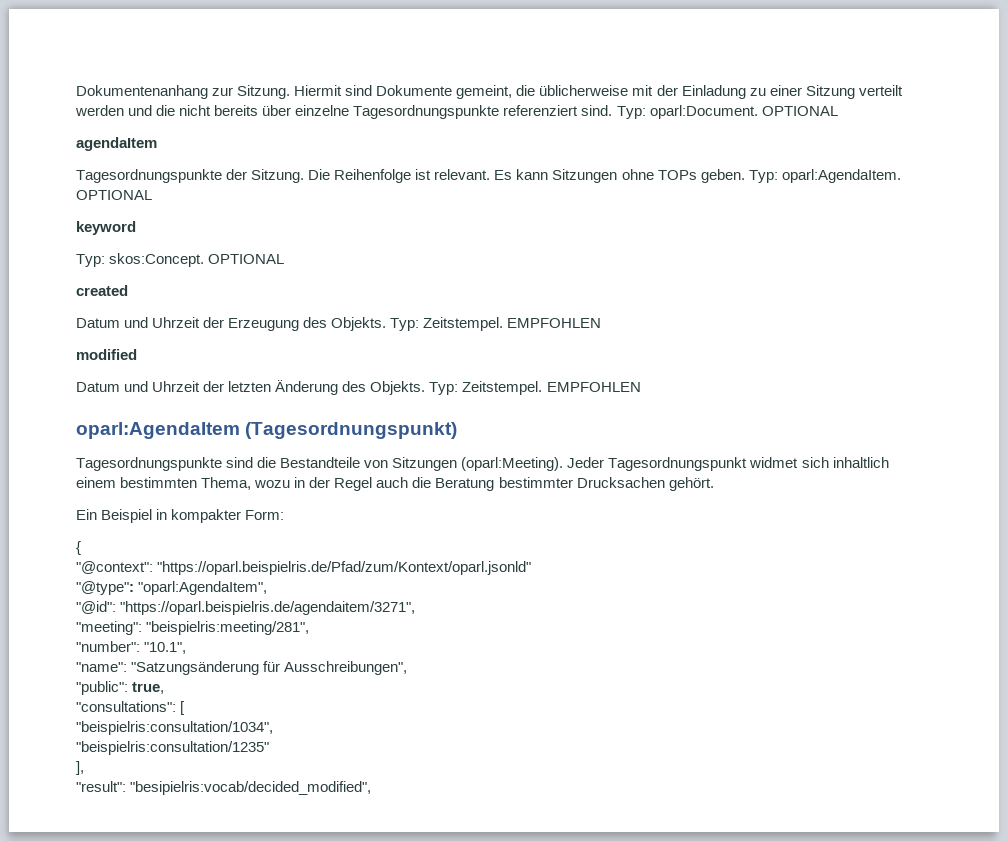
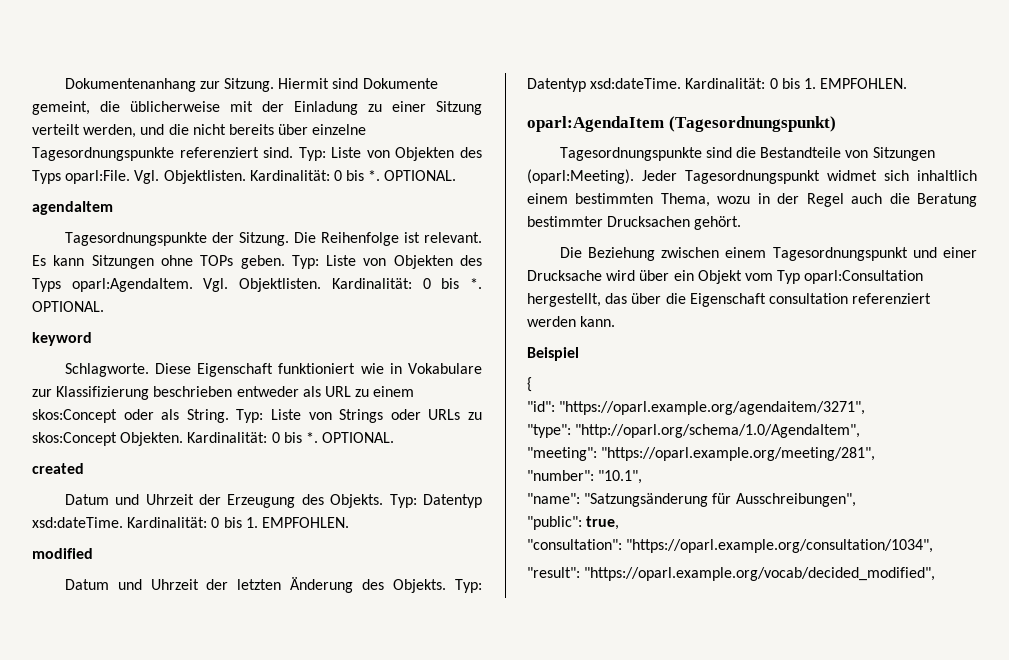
[75,105,124,116] werden -> [83,124,137,138] werden,
[649,105,838,119] oparl:Document. OPTIONAL -> [331,147,482,161] [32,170,457,184] Liste von Objekten des Typs oparl:File. Vgl. Objektlisten. Kardinalität: 0 bis *. OPTIONAL.
[781,169,901,183] [76,190,152,200] [76,221,136,235] [76,253,285,267] oparl:AgendaItem. OPTIONAL // keyword // Typ: skos:Concept. OPTIONAL -> [326,255,483,269] [32,278,483,292] [32,301,104,312] [32,332,92,346] [64,363,483,377] [32,386,415,400] [32,409,483,423] [32,432,395,446] Liste von Objekten des Typs oparl:AgendaItem. Vgl. Objektlisten. Kardinalität: 0 bis *. OPTIONAL. // keyword // Schlagworte. Diese Eigenschaft funktioniert wie in Vokabulare zur Klassifizierung beschrieben entweder als URL zu einem skos:Concept oder als String. Typ: Liste von Strings oder URLs zu skos:Concept Objekten. Kardinalität: 0 bis *. OPTIONAL.
[423,317,602,331] Zeitstempel. EMPFOHLEN -> [422,494,482,508] [32,517,349,528] Datentyp xsd:dateTime. Kardinalität: 0 bis 1. EMPFOHLEN.
[462,381,641,395] Zeitstempel. EMPFOHLEN -> [527,78,908,92] Datentyp xsd:dateTime. Kardinalität: 0 bis 1. EMPFOHLEN.
[76,509,285,523] [76,541,81,555] [76,561,532,575] [76,581,268,595] [76,601,416,615] Ein Beispiel in kompakter Form: // { // "@context": "https://oparl.beispielris.de/Pfad/zum/Kontext/oparl.jsonld" // "@type": "oparl:AgendaItem", // "@id": "https://oparl.beispielris.de/agendaitem/3271", -> [559,247,977,261] [527,270,924,284] [527,293,932,307] [527,316,616,327] [527,347,579,361] [527,377,532,392] [527,401,866,415] [527,424,861,438] Die Beziehung zwischen einem Tagesordnungspunkt und einer Drucksache wird über ein Objekt vom Typ oparl:Consultation hergestellt, das über die Eigenschaft consultation referenziert werden kann. // Beispiel // { // "id": "https://oparl.example.org/agendaitem/3271", // "type": "http://oparl.org/schema/1.0/AgendaItem",
[146,621,310,635] "beispielris:meeting/281", -> [601,447,876,461] "https://oparl.example.org/meeting/281",
[76,701,186,715] [76,721,273,735] [76,741,269,755] [76,761,84,775] "consultations": [ // "beispielris:consultation/1034", // "beispielris:consultation/1235" // ], -> [527,539,934,553] "consultation": "https://oparl.example.org/consultation/1034",
[130,781,372,795] "besipielris:vocab/decided_modified", -> [584,567,936,581] "https://oparl.example.org/vocab/decided_modified",

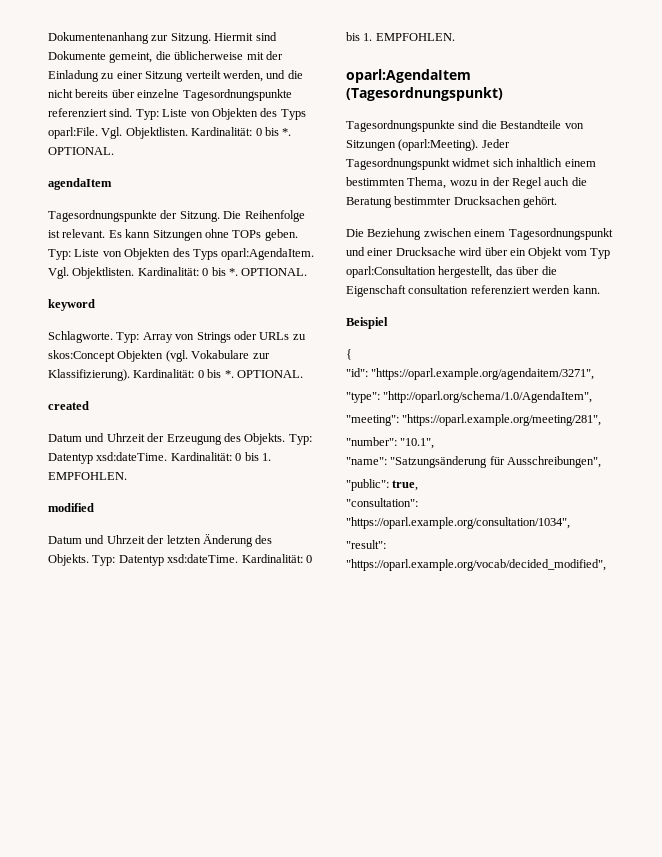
[154,363,483,377] [32,386,415,400] [32,409,301,423] Diese Eigenschaft funktioniert wie in Vokabulare zur Klassifizierung beschrieben entweder als URL zu einem skos:Concept oder als String. Typ: Liste -> [116,332,173,343] Typ: Array
[120,432,184,446] Objekten. -> [117,350,270,362] [48,369,130,381] Objekten (vgl. Vokabulare zur Klassifizierung).

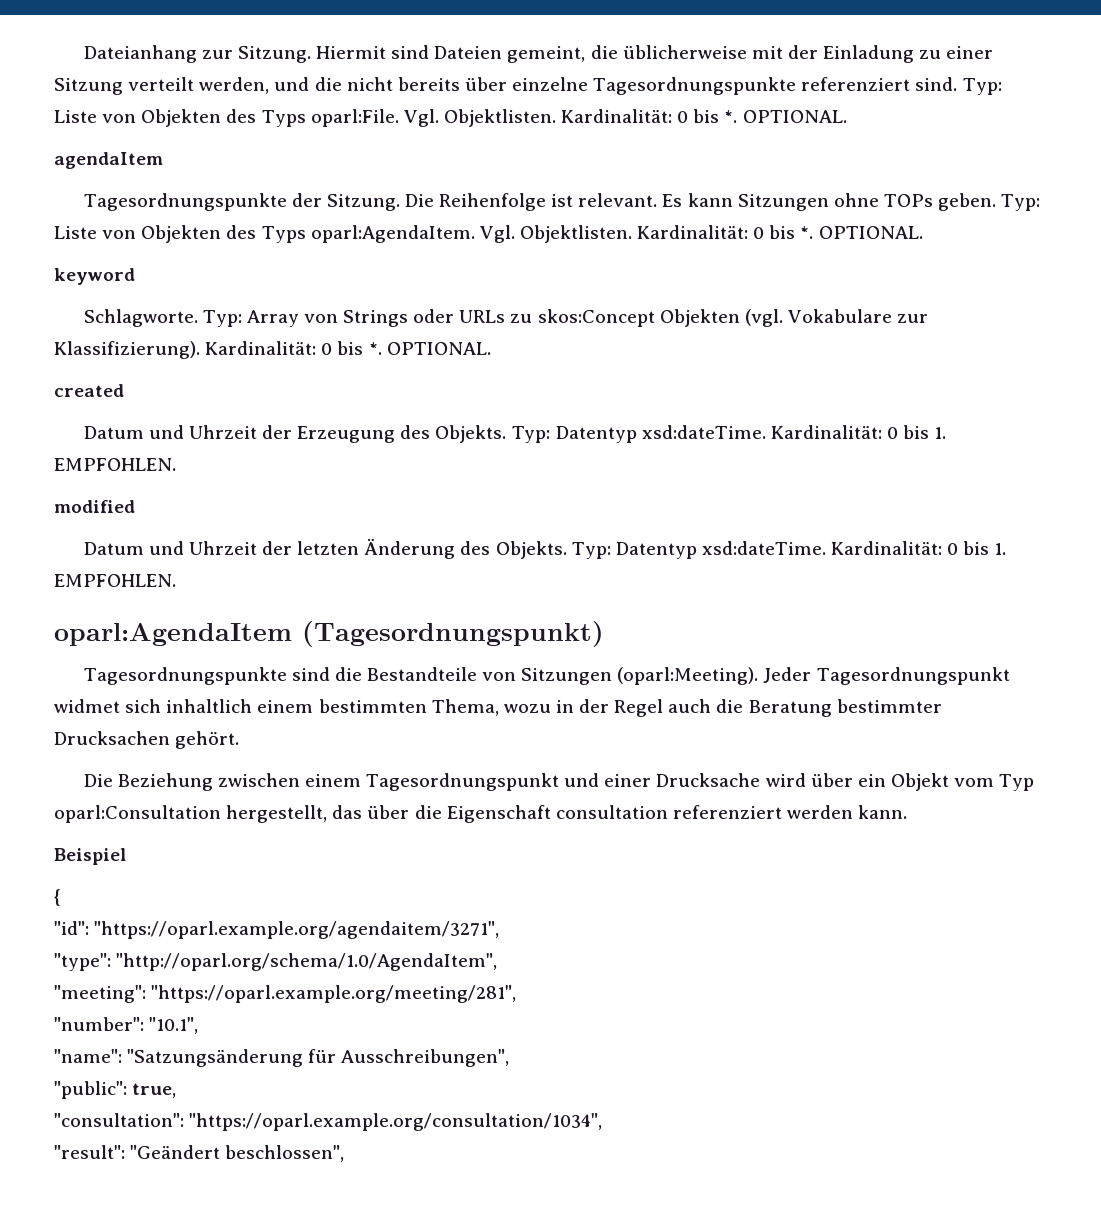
[48,32,149,44] Dokumentenanhang -> [83,45,197,63] Dateianhang
[48,51,106,60] Dokumente -> [434,46,503,59] Dateien
[346,559,606,571] "https://oparl.example.org/vocab/decided_modified", -> [130,1145,345,1162] "Geändert beschlossen",

